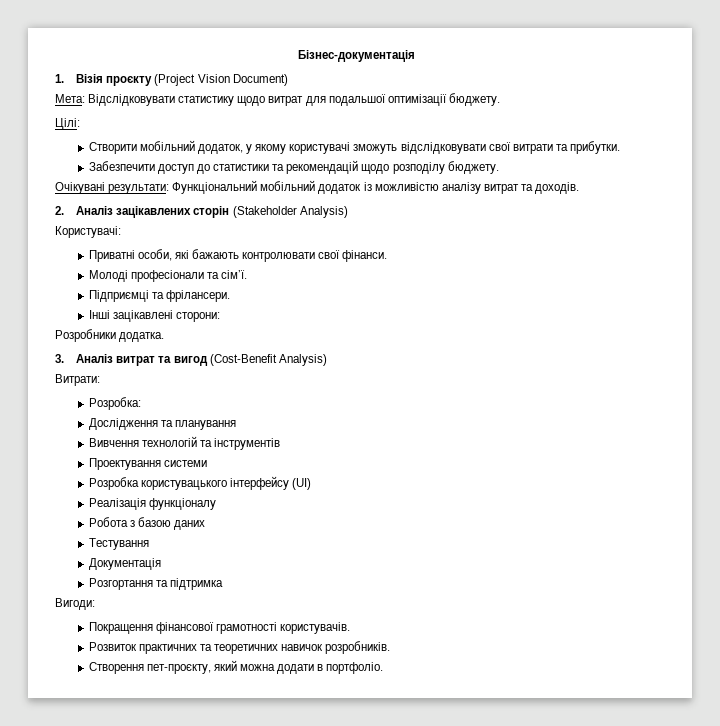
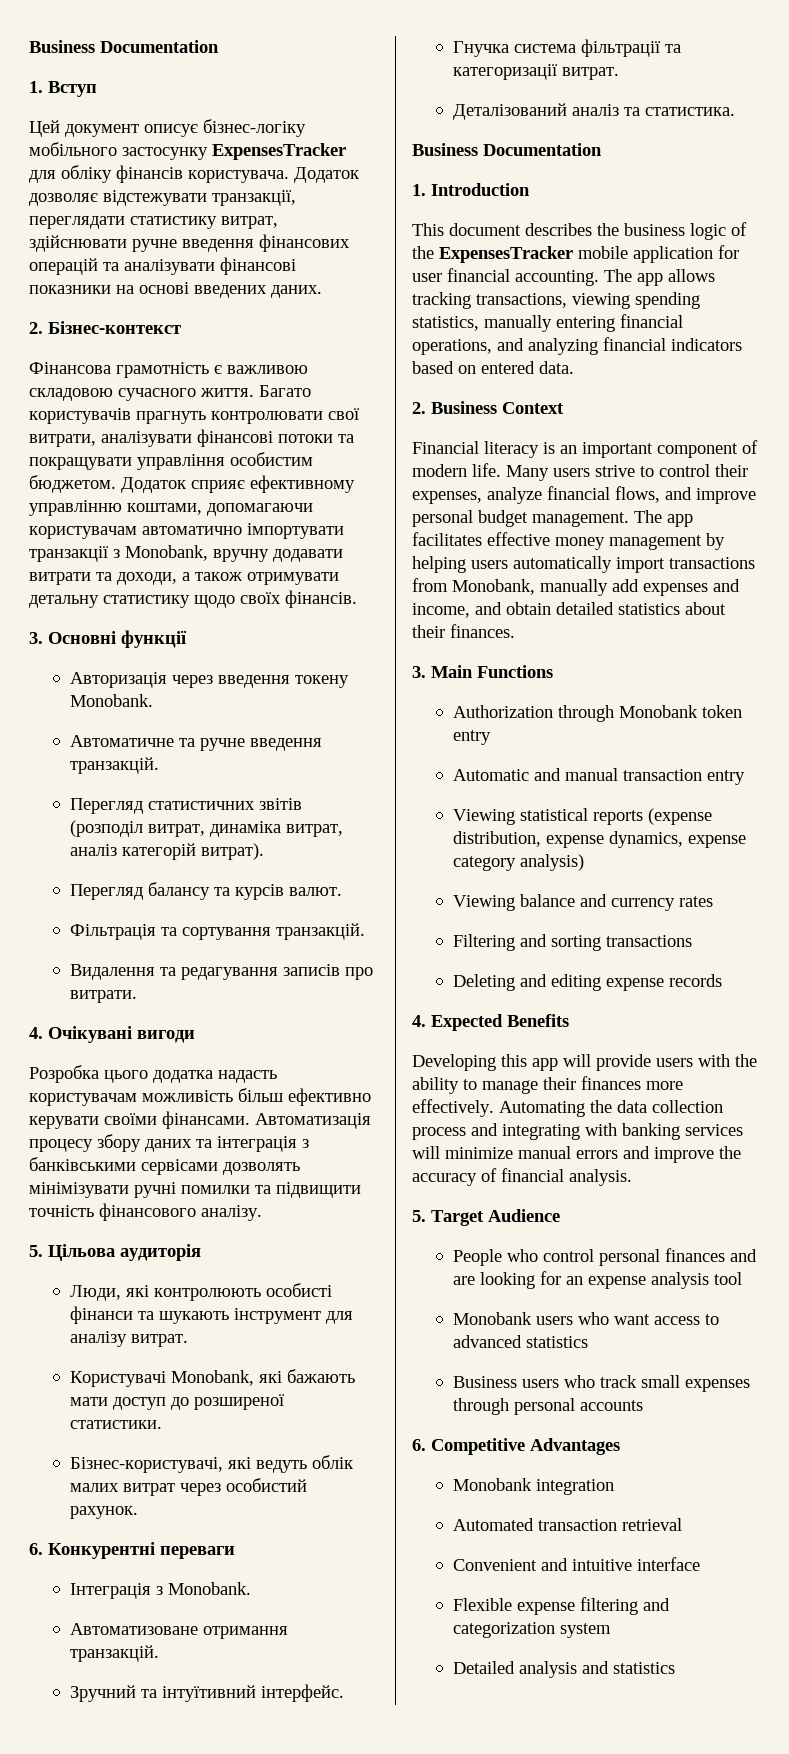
[298,50,415,62] [55,74,288,86] [55,93,500,106] [55,118,80,130] [88,140,620,154] [88,160,499,174] [55,180,580,194] [55,206,348,218] [55,226,121,238] [88,249,388,262] [88,270,248,282] [88,290,231,302] [88,310,221,322] [55,329,165,342] [55,354,327,366] [55,374,100,386] [88,397,141,410] [88,418,237,430] [88,436,281,450] [88,458,207,470] [88,476,312,490] [88,498,216,510] [88,517,206,530] [88,538,149,550] [88,558,161,570] [88,578,224,590] [55,598,95,610] [88,622,351,634] [88,641,391,654] [88,660,384,674] Бізнес-документація // 1. Візія проєкту (Project Vision Document) // Мета: Відслідковувати статистику щодо витрат для подальшої оптимізації бюджету. // Цілі: // Створити мобільний додаток, у якому користувачі зможуть відслідковувати свої витрати та прибутки. // Забезпечити доступ до статистики та рекомендацій щодо розподілу бюджету. // Очікувані результати: Функціональний мобільний додаток із можливістю аналізу витрат та доходів. // 2. Аналіз зацікавлених сторін (Stakeholder Analysis) // Користувачі: // Приватні особи, які бажають контролювати свої фінанси. // Молоді професіонали та сім’ї. // Підприємці та фрілансери. // Інші зацікавлені сторони: // Розробники додатка. // 3. Аналіз витрат та вигод (Cost-Benefit Analysis) // Витрати: // Розробка: // Дослідження та планування // Вивчення технологій та інструментів // Проектування системи // Розробка користувацького інтерфейсу (UI) // Реалізація функціоналу // Робота з базою даних // Тестування // Документація // Розгортання та підтримка // Вигоди: // Покращення фінансової грамотності користувачів. // Розвиток практичних та теоретичних навичок розробників. // Створення пет-проєкту, який можна додати в портфоліо. -> [29,40,219,53] [29,81,97,97] [29,119,306,137] [29,142,346,160] [29,165,359,183] [29,190,296,206] [29,216,278,229] [29,234,350,252] [29,257,296,275] [29,282,322,298] [29,321,181,334] [29,362,308,378] [29,385,311,401] [29,408,360,424] [29,429,354,447] [29,452,313,470] [29,475,355,493] [29,500,313,516] [29,523,344,539] [29,545,343,562] [29,572,339,585] [29,590,357,608] [29,630,187,648] [69,672,349,688] [69,694,153,707] [69,735,322,751] [69,757,159,774] [69,798,302,814] [69,820,343,837] [69,843,264,860] [69,882,342,900] [69,923,365,940] [69,964,373,980] [69,990,137,1003] [29,1026,195,1043] [29,1065,277,1083] [29,1088,371,1106] [29,1111,371,1129] [29,1134,309,1152] [29,1157,300,1175] [29,1182,361,1198] [29,1203,262,1221] [29,1244,201,1261] [69,1283,332,1301] [69,1306,353,1324] [69,1331,188,1347] [69,1369,355,1387] [69,1394,285,1410] [69,1420,162,1429] [69,1455,353,1473] [69,1478,307,1496] [69,1506,138,1519] [29,1542,235,1559] [69,1582,251,1599] [69,1623,288,1639] [69,1645,159,1662] [69,1684,344,1702] [452,39,681,57] [452,64,619,80] [452,103,735,120] [412,143,602,156] [412,183,530,196] [412,222,747,240] [412,245,739,263] [412,268,715,286] [412,292,700,309] [412,314,683,332] [412,337,742,355] [412,361,574,374] [412,401,564,414] [412,440,758,458] [412,463,748,481] [412,486,756,504] [412,510,693,527] [412,532,725,550] [412,556,755,573] [412,578,740,596] [412,602,726,618] [412,624,515,638] [412,665,553,678] [452,705,742,722] [452,730,491,745] [452,768,745,785] [452,808,712,825] [452,831,746,848] [452,854,584,871] [452,894,713,911] [452,934,692,951] [452,974,722,991] [412,1014,569,1031] [412,1054,757,1071] [412,1076,683,1094] [412,1099,723,1117] [412,1123,743,1140] [412,1146,741,1163] [412,1168,632,1186] [412,1209,560,1226] [452,1248,757,1266] [452,1271,742,1289] [452,1312,719,1325] [452,1335,588,1348] [452,1375,750,1392] [452,1398,643,1415] [412,1438,620,1455] [452,1478,614,1495] [452,1518,682,1531] [452,1557,700,1571] [452,1597,670,1615] [452,1622,611,1638] [452,1661,675,1678] Business Documentation // 1. Вступ // Цей документ описує бізнес-логіку мобільного застосунку ExpensesTracker для обліку фінансів користувача. Додаток дозволяє відстежувати транзакції, переглядати статистику витрат, здійснювати ручне введення фінансових операцій та аналізувати фінансові показники на основі введених даних. // 2. Бізнес-контекст // Фінансова грамотність є важливою складовою сучасного життя. Багато користувачів прагнуть контролювати свої витрати, аналізувати фінансові потоки та покращувати управління особистим бюджетом. Додаток сприяє ефективному управлінню коштами, допомагаючи користувачам автоматично імпортувати транзакції з Monobank, вручну додавати витрати та доходи, а також отримувати детальну статистику щодо своїх фінансів. // 3. Основні функції // Авторизація через введення токену Monobank. // Автоматичне та ручне введення транзакцій. // Перегляд статистичних звітів (розподіл витрат, динаміка витрат, аналіз категорій витрат). // Перегляд балансу та курсів валют. // Фільтрація та сортування транзакцій. // Видалення та редагування записів про витрати. // 4. Очікувані вигоди // Розробка цього додатка надасть користувачам можливість більш ефективно керувати своїми фінансами. Автоматизація процесу збору даних та інтеграція з банківськими сервісами дозволять мінімізувати ручні помилки та підвищити точність фінансового аналізу. // 5. Цільова аудиторія // Люди, які контролюють особисті фінанси та шукають інструмент для аналізу витрат. // Користувачі Monobank, які бажають мати доступ до розширеної статистики. // Бізнес-користувачі, які ведуть облік малих витрат через особистий рахунок. // 6. Конкурентні переваги // Інтеграція з Monobank. // Автоматизоване отримання транзакцій. // Зручний та інтуїтивний інтерфейс. // Гнучка система фільтрації та категоризації витрат. // Деталізований аналіз та статистика. // Business Documentation // 1. Introduction // This document describes the business logic of the ExpensesTracker mobile application for user financial accounting. The app allows tracking transactions, viewing spending statistics, manually entering financial operations, and analyzing financial indicators based on entered data. // 2. Business Context // Financial literacy is an important component of modern life. Many users strive to control their expenses, analyze financial flows, and improve personal budget management. The app facilitates effective money management by helping users automatically import transactions from Monobank, manually add expenses and income, and obtain detailed statistics about their finances. // 3. Main Functions // Authorization through Monobank token entry // Automatic and manual transaction entry // Viewing statistical reports (expense distribution, expense dynamics, expense category analysis) // Viewing balance and currency rates // Filtering and sorting transactions // Deleting and editing expense records // 4. Expected Benefits // Developing this app will provide users with the ability to manage their finances more effectively. Automating the data collection process and integrating with banking services will minimize manual errors and improve the accuracy of financial analysis. // 5. Target Audience // People who control personal finances and are looking for an expense analysis tool // Monobank users who want access to advanced statistics // Business users who track small expenses through personal accounts // 6. Competitive Advantages // Monobank integration // Automated transaction retrieval // Convenient and intuitive interface // Flexible expense filtering and categorization system // Detailed analysis and statistics

